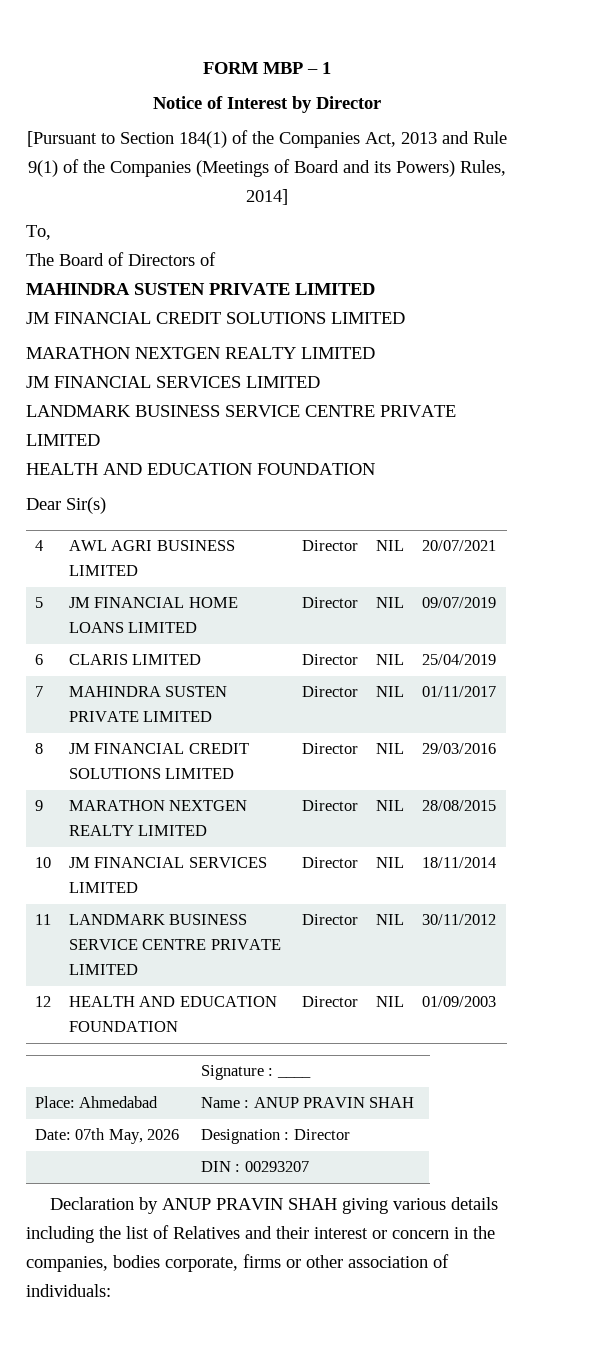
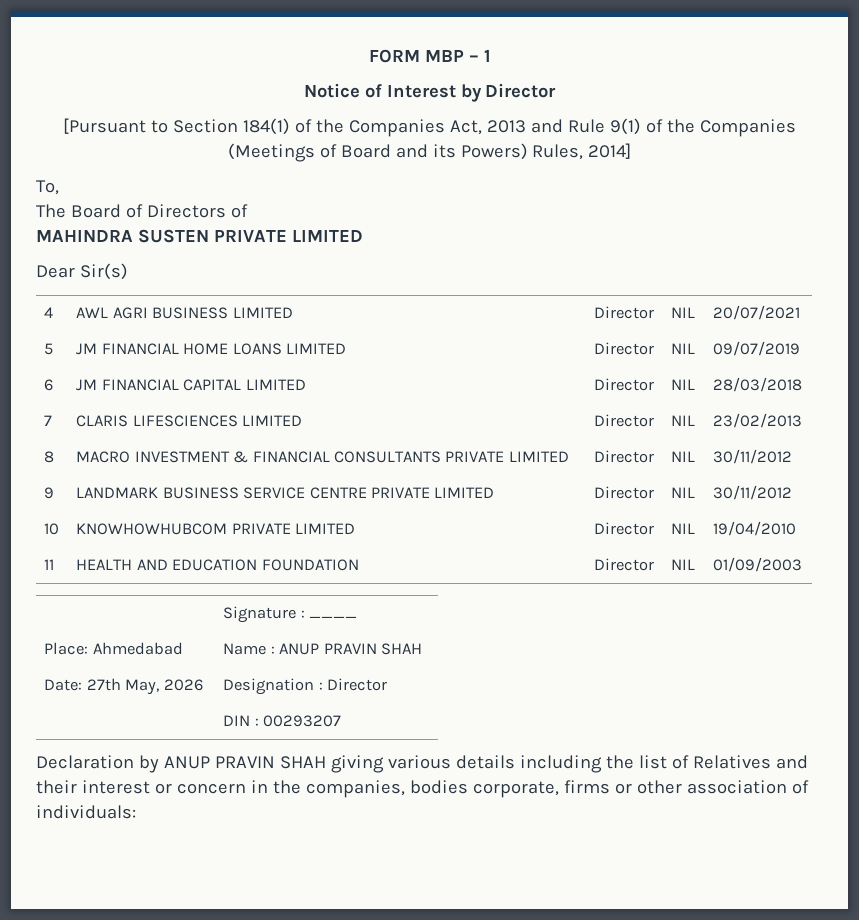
[26,312,405,324] [26,347,375,359] [26,376,320,388] [26,405,456,417] [26,434,100,446] [26,463,375,475] // JM FINANCIAL CREDIT SOLUTIONS LIMITED // MARATHON NEXTGEN REALTY LIMITED // JM FINANCIAL SERVICES LIMITED // LANDMARK BUSINESS SERVICE CENTRE PRIVATE LIMITED // HEALTH AND EDUCATION FOUNDATION -> (363, 236) none
[68,654,202,665] [301,654,358,665] [375,654,404,665] [421,654,496,665] CLARIS LIMITED | Director | NIL | 25/04/2019 -> [76,379,306,391] [594,378,655,391] [671,379,696,390] [713,377,803,392] JM FINANCIAL CAPITAL LIMITED | Director | NIL | 28/03/2018
[68,686,228,697] [68,711,213,722] [301,686,358,697] [375,686,404,697] [421,686,496,697] [34,743,43,754] [68,743,249,754] [68,768,235,779] [301,743,358,754] [375,743,404,754] [421,743,496,754] [34,800,43,811] [68,800,248,811] [68,825,208,836] [301,800,358,811] [375,800,404,811] [421,800,496,811] [34,857,51,868] [68,857,267,868] [68,882,138,893] [301,857,358,868] [375,857,404,868] [421,857,496,868] [34,914,51,925] MAHINDRA SUSTEN PRIVATE LIMITED | Director | NIL | 01/11/2017 // 8 | JM FINANCIAL CREDIT SOLUTIONS LIMITED | Director | NIL | 29/03/2016 // 9 | MARATHON NEXTGEN REALTY LIMITED | Director | NIL | 28/08/2015 // 10 | JM FINANCIAL SERVICES LIMITED | Director | NIL | 18/11/2014 // 11 -> [76,415,303,427] [594,414,655,427] [671,415,696,426] [713,413,803,428] [44,451,55,463] [76,451,569,463] [594,450,655,463] [671,451,696,462] [713,449,793,464] [44,487,55,499] CLARIS LIFESCIENCES LIMITED | Director | NIL | 23/02/2013 // 8 | MACRO INVESTMENT & FINANCIAL CONSULTANTS PRIVATE LIMITED | Director | NIL | 30/11/2012 // 9
[34,996,51,1007] 12 -> [44,523,60,535] [76,523,356,535] [594,522,655,535] [671,523,696,534] [713,521,797,536] [44,559,55,570] 10 | KNOWHOWHUBCOM PRIVATE LIMITED | Director | NIL | 19/04/2010 // 11
[75,1128,106,1140] 07th -> [86,678,121,691] 27th

